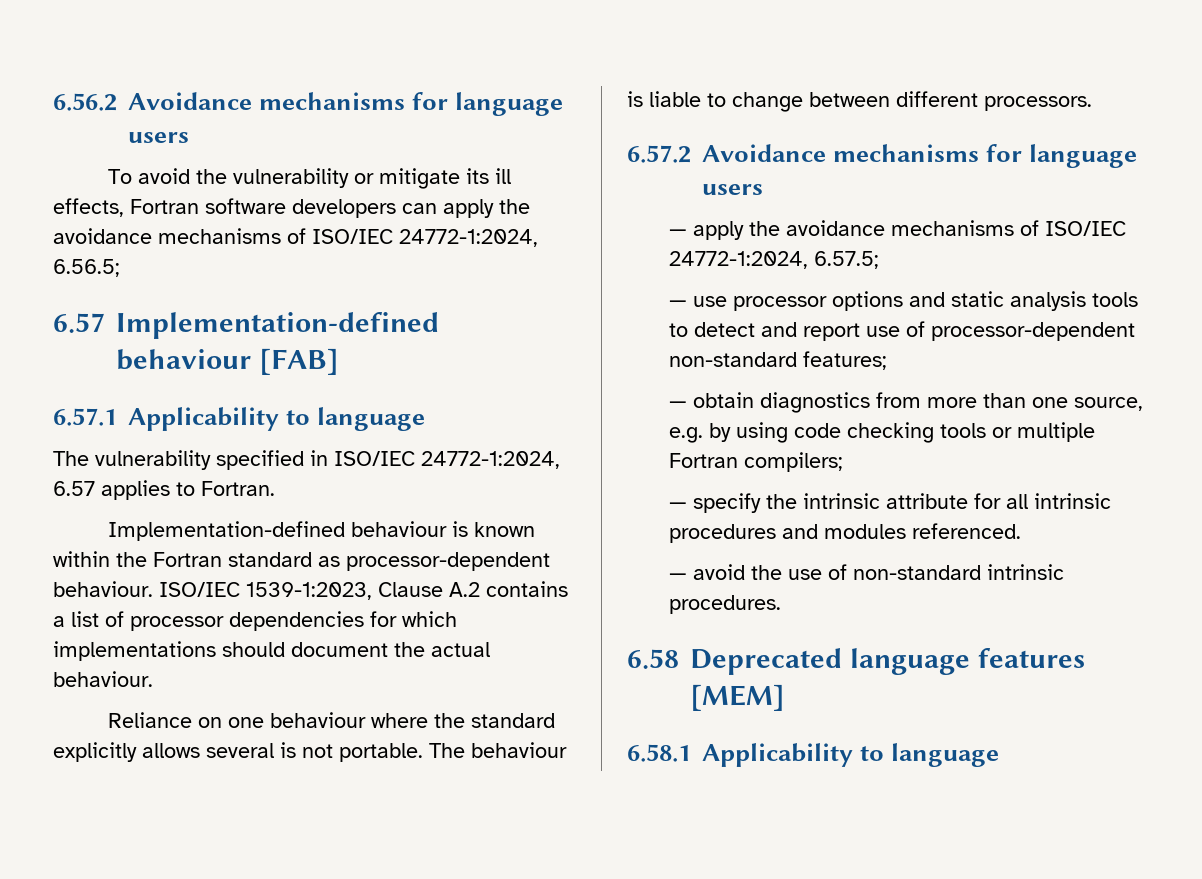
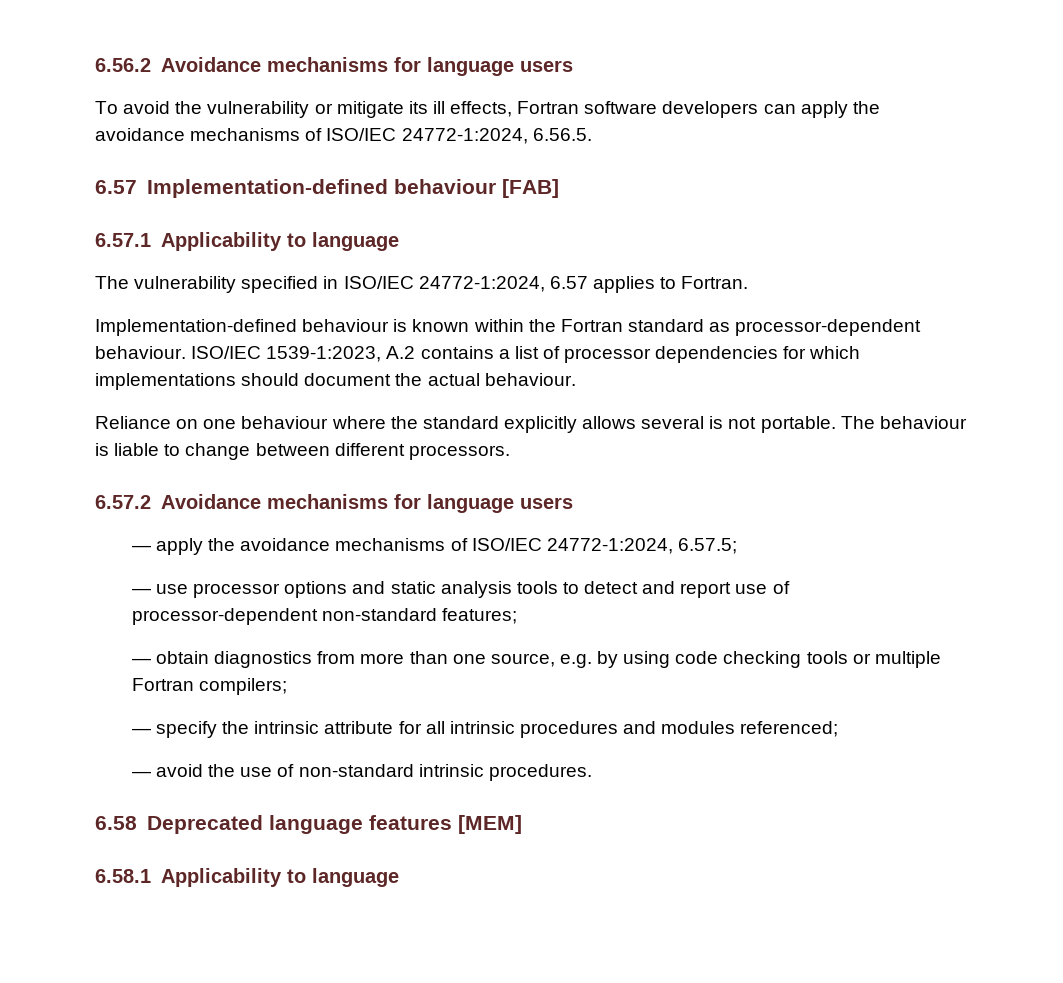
[53,259,120,277] 6.56.5; -> [532,128,592,141] 6.56.5.
[378,582,443,597] Clause -> (382, 354) none
[911,523,1021,539] referenced. -> [740,721,839,737] referenced;

